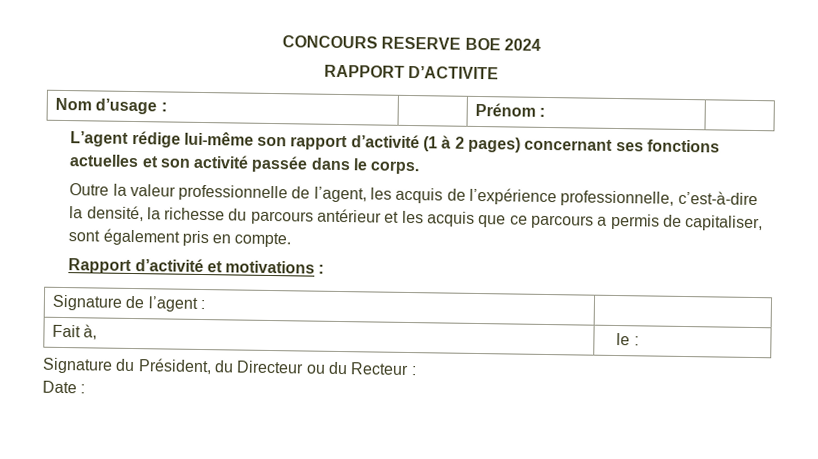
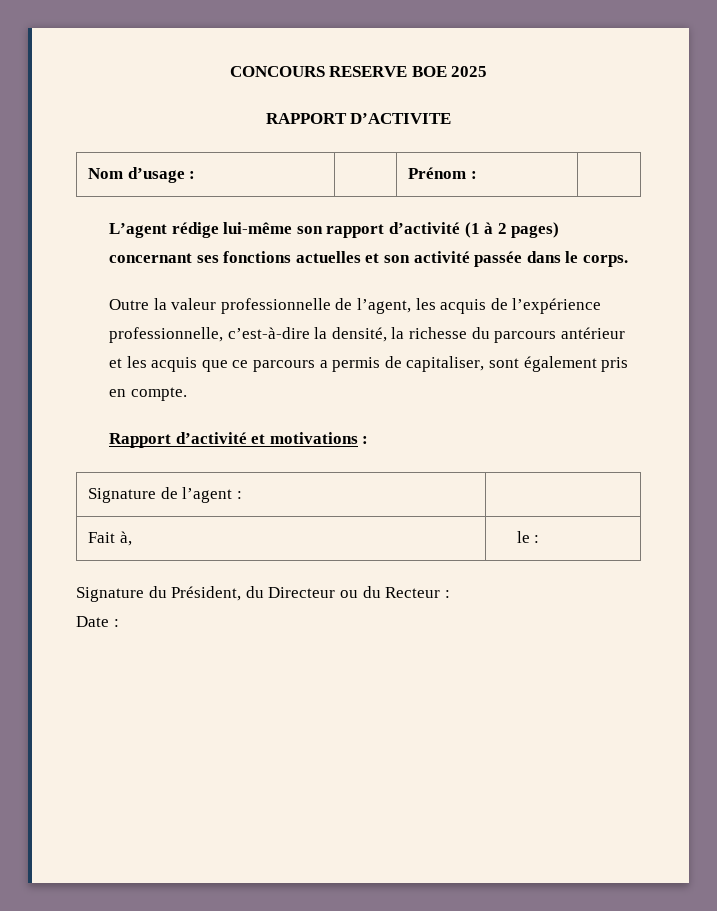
[503,38,541,51] 2024 -> [451,66,488,77] 2025

